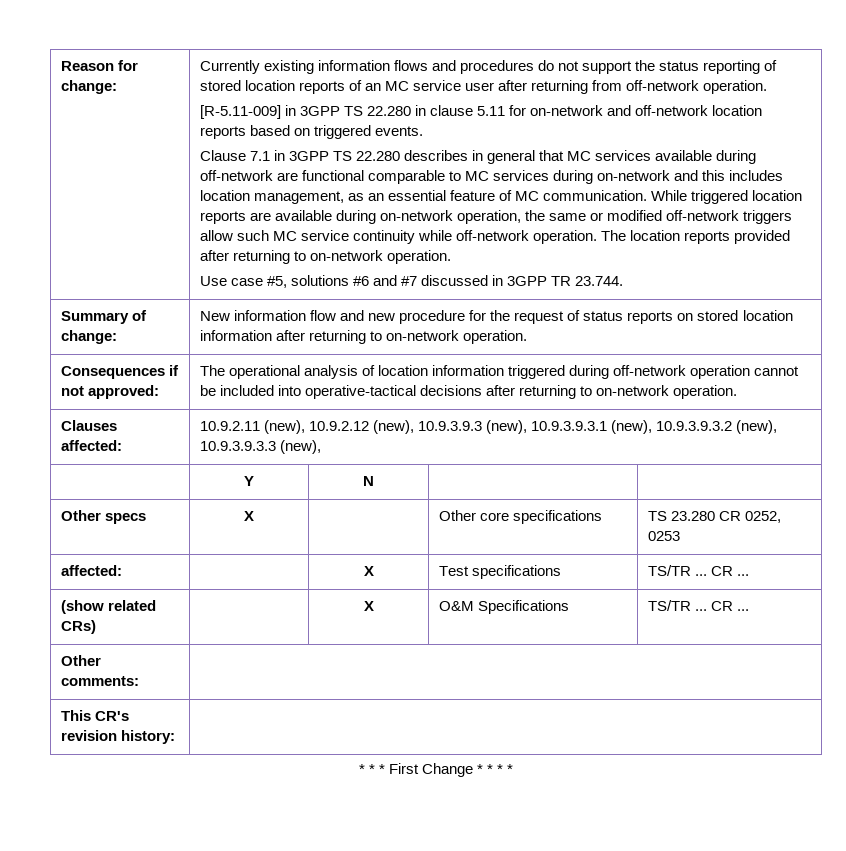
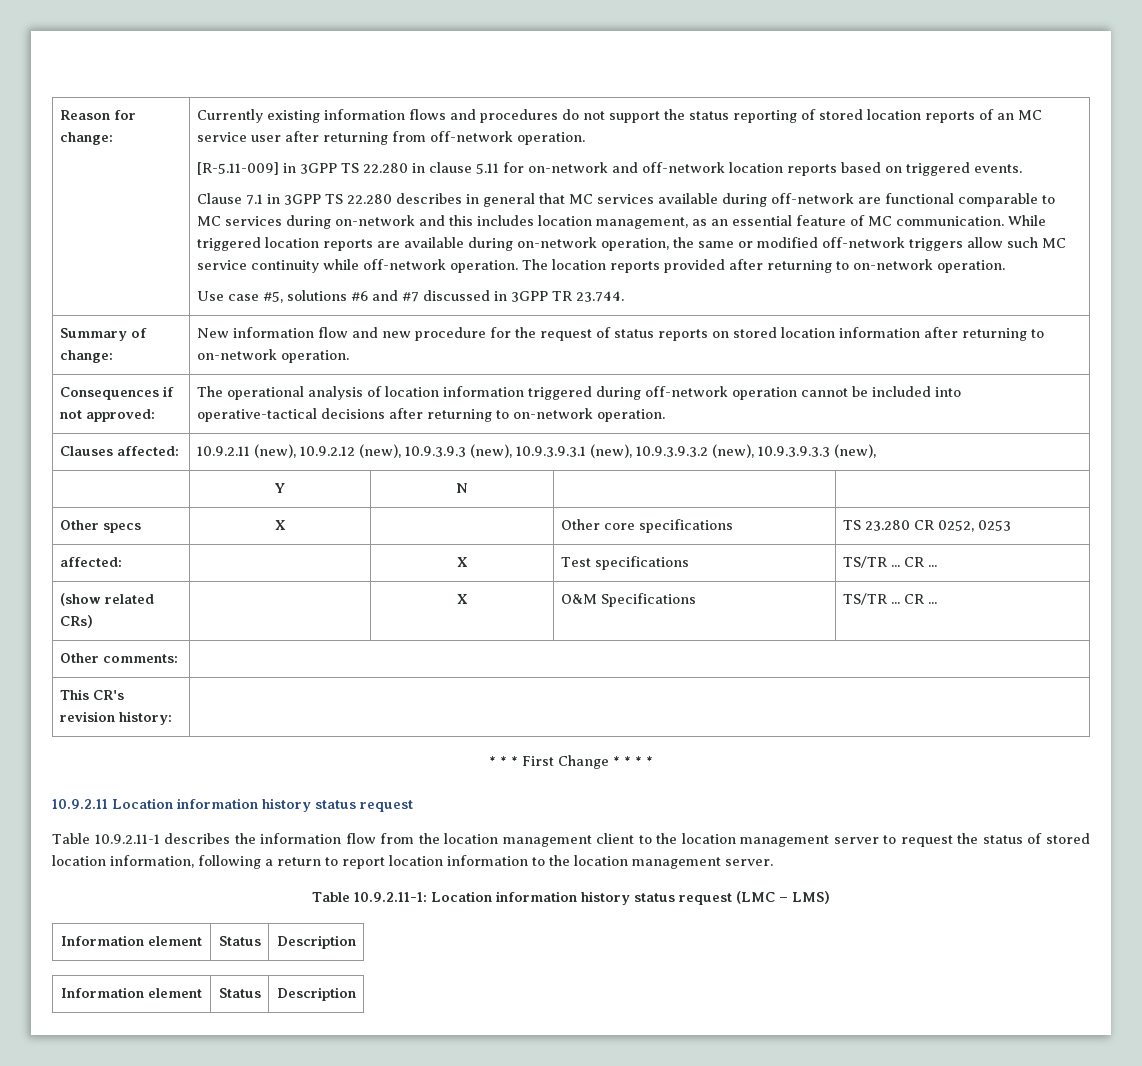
(514, 769) none -> [52,798,413,812] [52,833,1090,847] [52,855,773,869] [312,891,830,905] [61,935,202,946] [218,936,261,946] [276,935,356,949] [61,987,202,998] [218,988,261,998] [276,987,356,1001] // 10.9.2.11 Location information history status request // Table 10.9.2.11-1 describes the information flow from the location management client to the location management server to request the status of stored location information, following a return to report location information to the location management server. // Table 10.9.2.11-1: Location information history status request (LMC – LMS) // Information element | Status | Description // Information element | Status | Description

